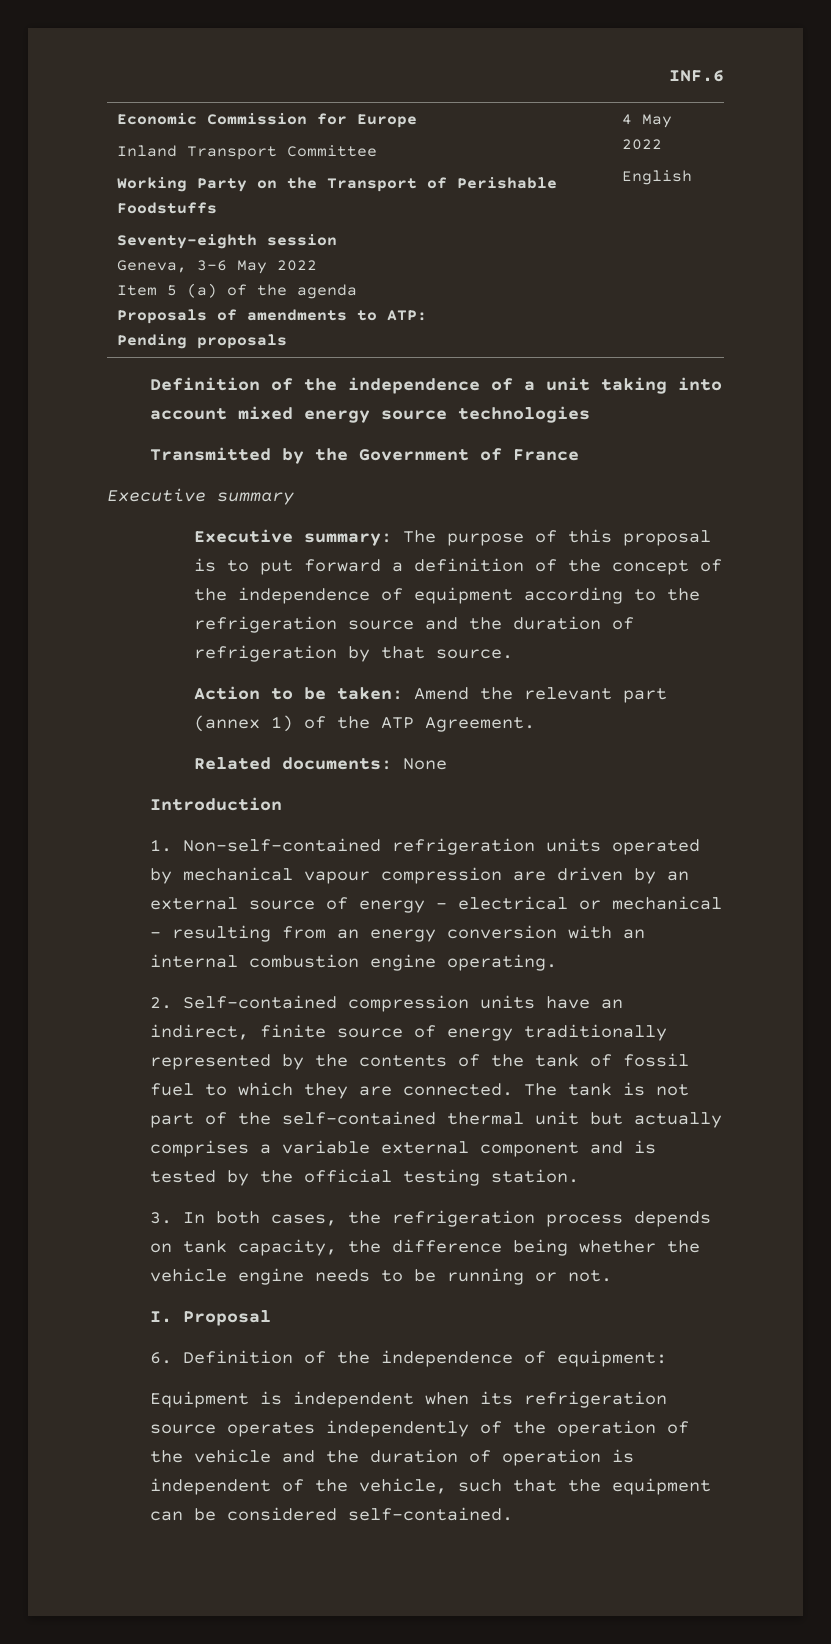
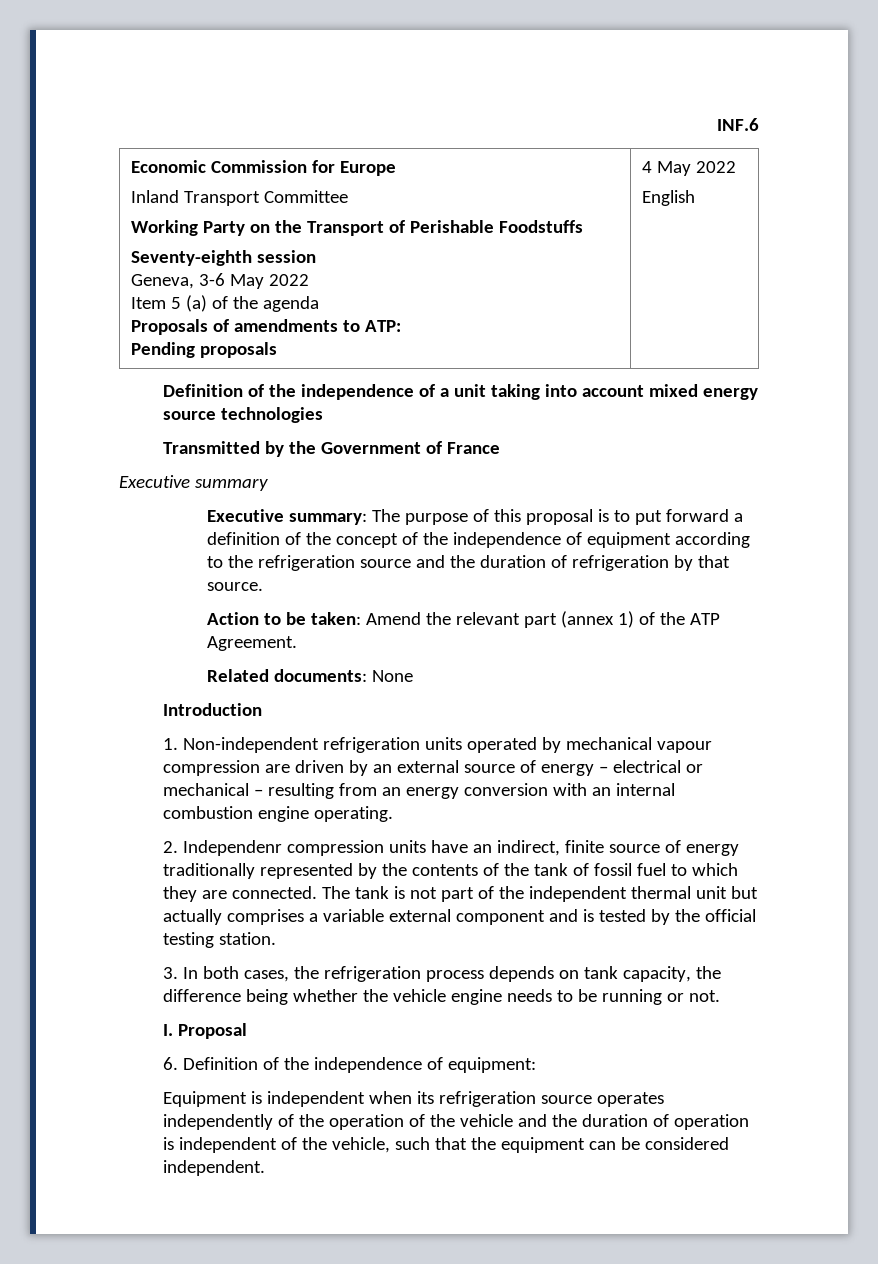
[183,838,382,852] Non-self-contained -> [183,737,320,753] Non-independent
[183,995,338,1009] Self-contained -> [183,840,283,856] Independenr
[282,1111,437,1125] self-contained -> [528,886,627,902] independent
[348,1507,514,1521] self-contained. -> [163,1160,266,1176] independent.

